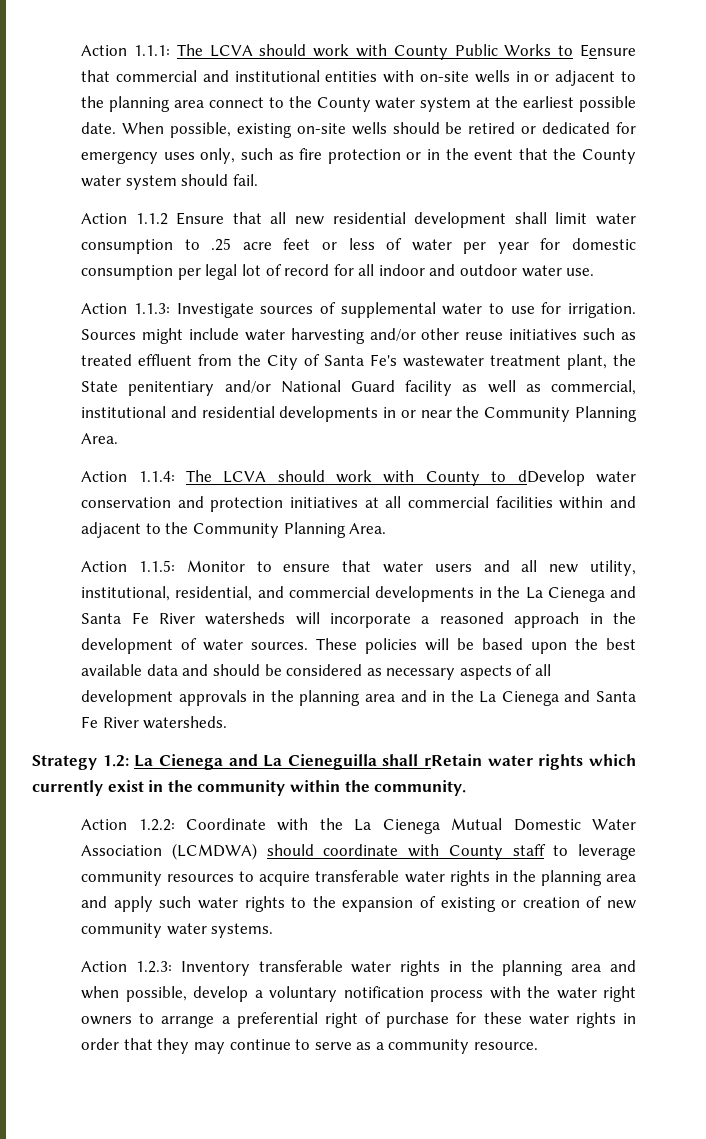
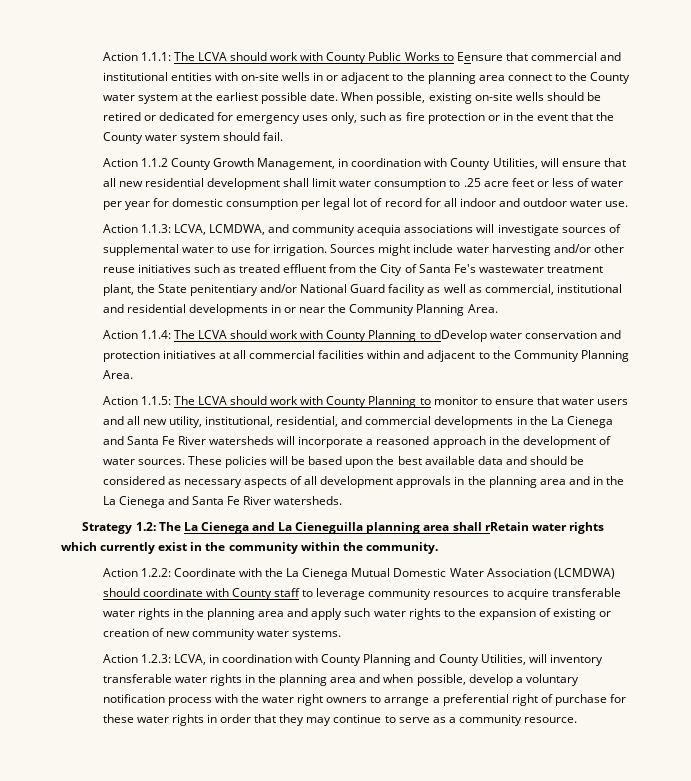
[176,212,225,225] Ensure -> [170,158,601,170] County Growth Management, in coordination with County Utilities, will ensure
[176,303,254,318] Investigate -> [173,224,559,236] LCVA, LCMDWA, and community acequia associations will investigate
(480, 478) none -> [368,330,417,342] Planning
[186,560,245,572] Monitor -> [173,396,478,408] The LCVA should work with County Planning to monitor
(129, 761) none -> [158,522,181,531] The
(377, 762) none -> [366,522,450,534] planning area
[180,961,250,976] Inventory -> [173,654,603,666] LCVA, in coordination with County Planning and County Utilities, will inventory

